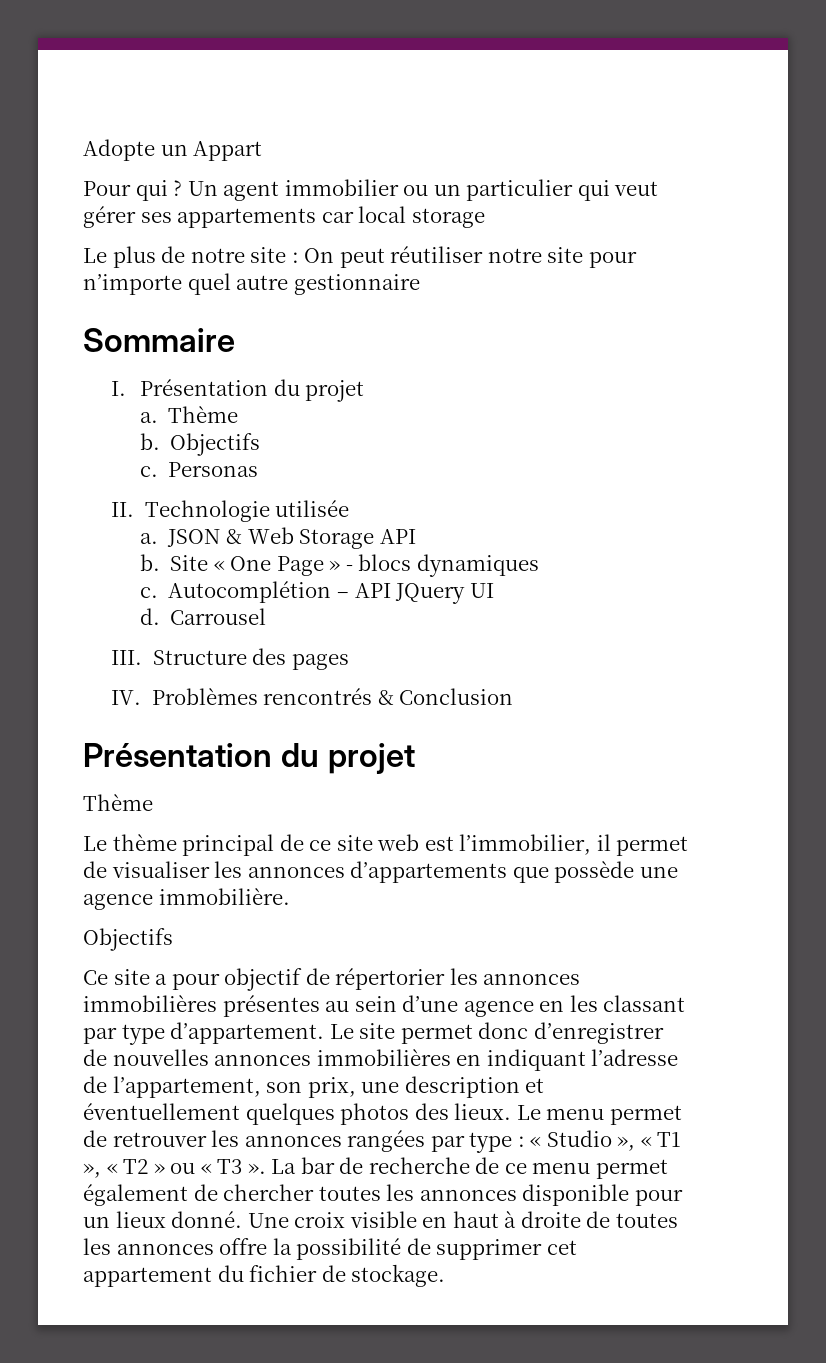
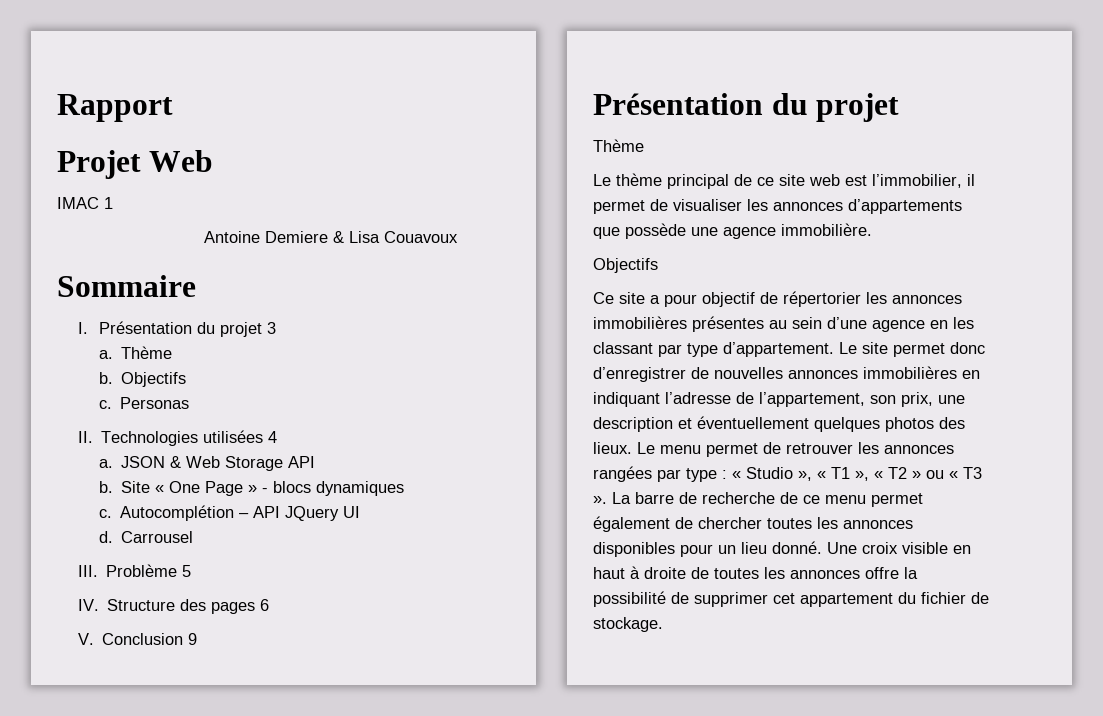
[83,139,263,161] [83,179,659,201] [83,206,485,228] [83,246,637,268] [83,273,420,295] Adopte un Appart // Pour qui ? Un agent immobilier ou un particulier qui veut gérer ses appartements car local storage // Le plus de notre site : On peut réutiliser notre site pour n’importe quel autre gestionnaire -> [57,94,173,122] [57,150,213,179] [57,197,113,209] [204,231,458,243] Rapport // Projet Web // IMAC 1 // Antoine Demiere & Lisa Couavoux
(365, 391) none -> [267,322,277,334] 3
[144,500,350,522] Technologie utilisée -> [101,430,278,446] Technologies utilisées 4
(143, 657) none -> [106,564,192,577] [78,599,100,611] Problème 5 // IV.
[111,688,394,705] // IV. Problèmes rencontrés & -> [260,599,270,611] [78,633,95,645] 6 // V.
(514, 696) none -> [188,633,198,645] 9
[300,1157,335,1174] bar -> [635,492,674,504] barre
[522,1184,630,1206] disponible -> [593,542,675,557] disponibles
[115,1211,166,1228] lieux -> [741,542,767,554] lieu

